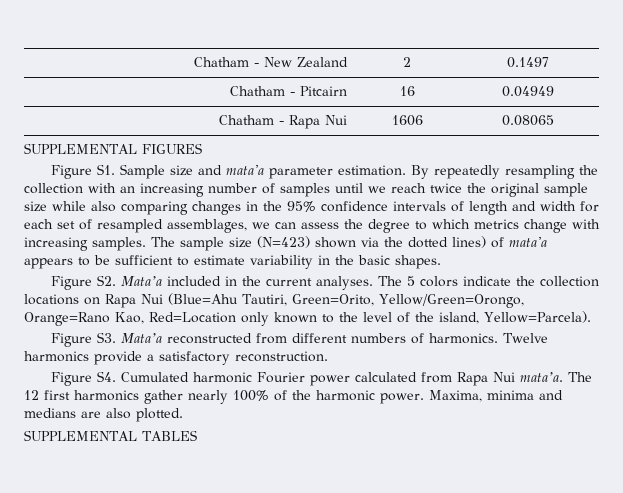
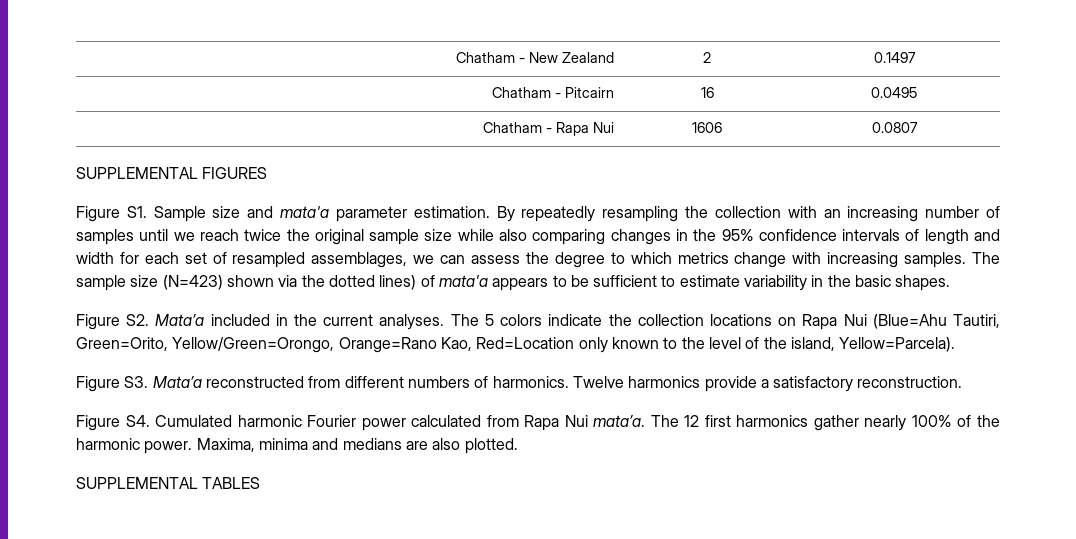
[502,86,554,97] 0.04949 -> [871,87,917,98] 0.0495
[502,115,554,126] 0.08065 -> [871,122,918,133] 0.0807

